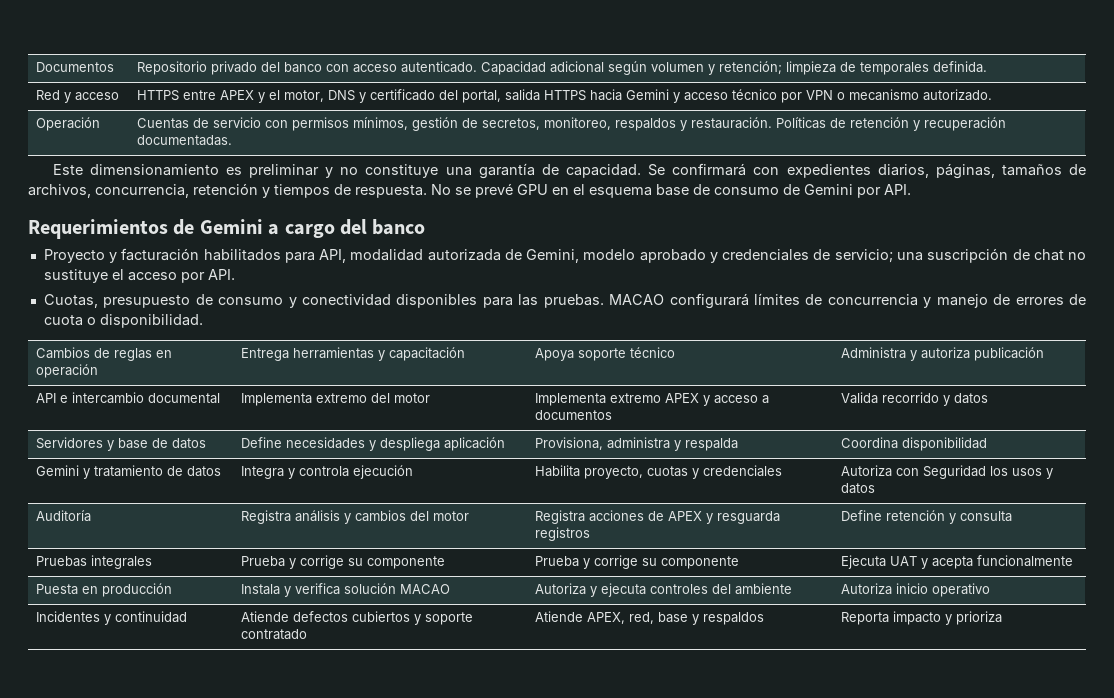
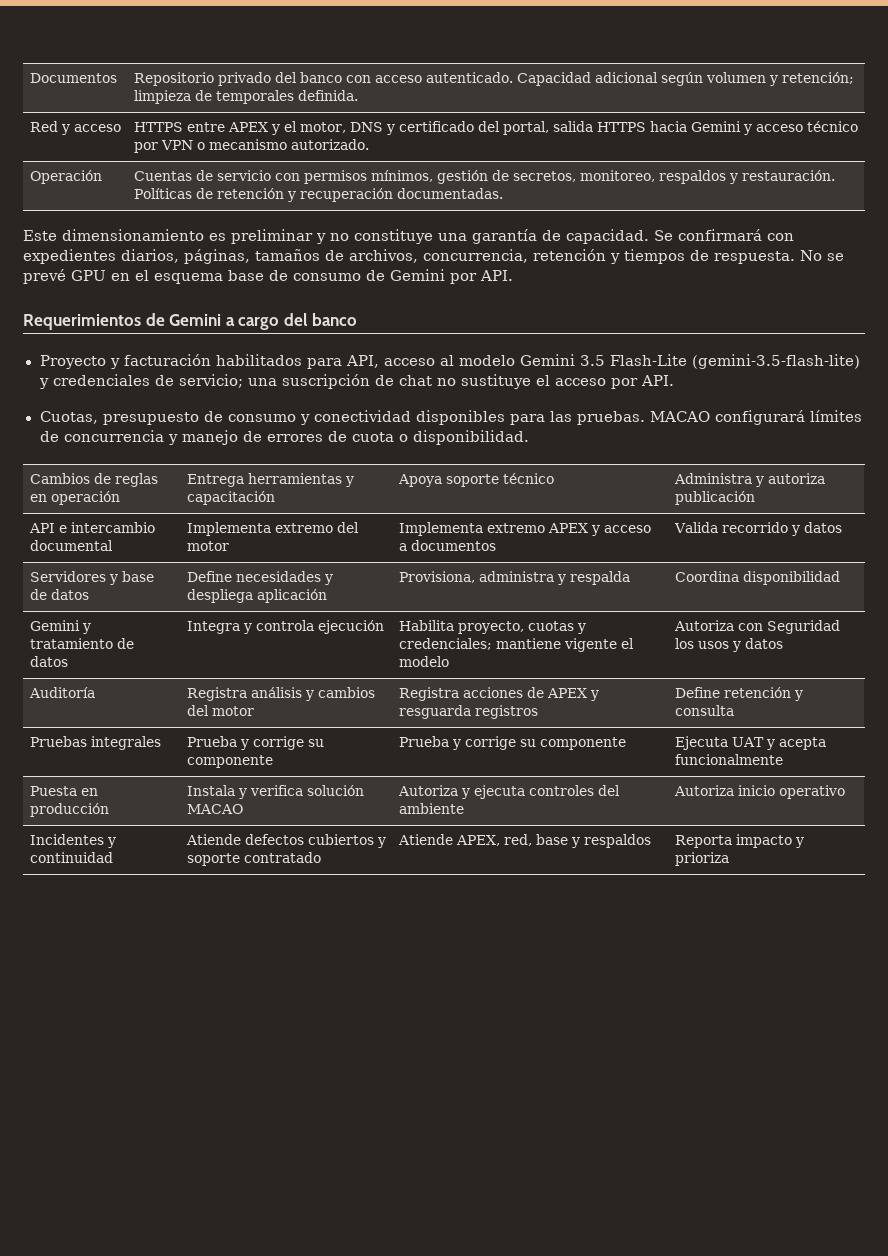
[350,249,706,263] modalidad autorizada de Gemini, modelo aprobado -> [383,354,860,369] acceso al modelo Gemini 3.5 Flash-Lite (gemini-3.5-flash-lite)
[703,465,783,477] credenciales -> [398,638,634,652] [398,656,449,667] credenciales; mantiene vigente el modelo

